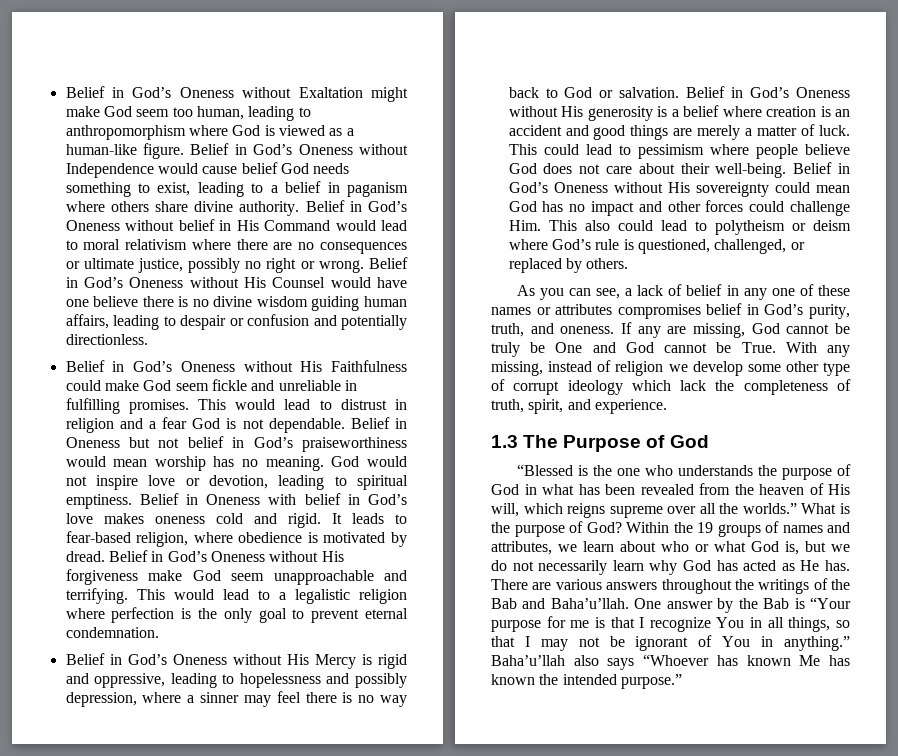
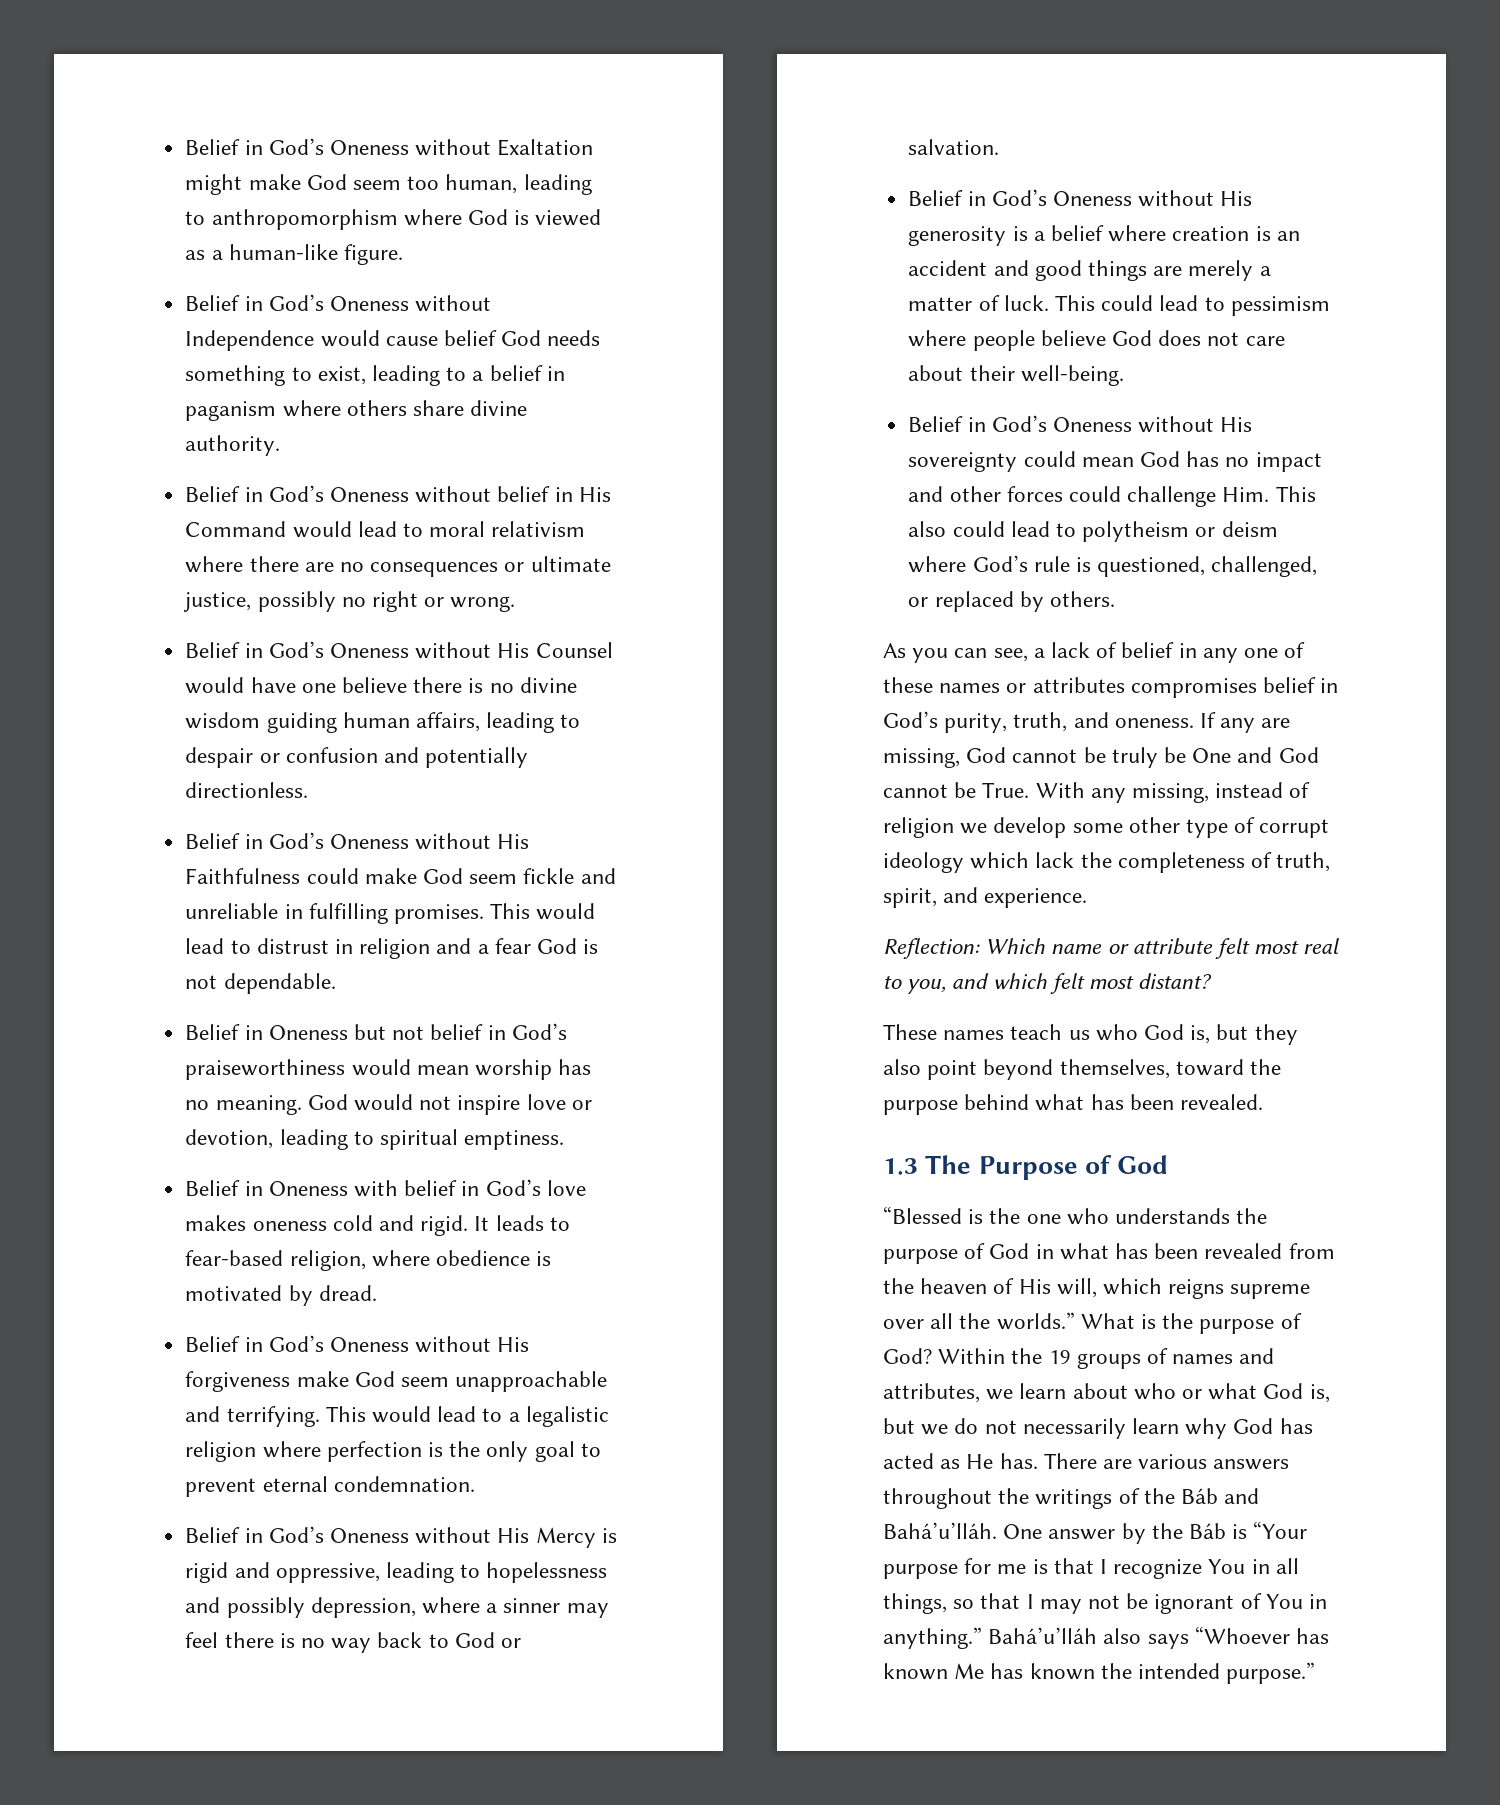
(184, 151) none -> (403, 254) //
(300, 208) none -> (281, 445) //
(364, 266) none -> (516, 604) //
(345, 425) none -> (336, 983) //
(132, 501) none -> (565, 1140) //
(105, 556) none -> (377, 1293) //
(680, 92) none -> (1000, 147) //
(787, 170) none -> (1124, 375) //
(667, 406) none -> [883,938,1341,959] [883,973,1213,994] [883,1024,1298,1045] [883,1059,1282,1080] [883,1094,1264,1115] // Reflection: Which name or attribute felt most real to you, and which felt most distant? // These names teach us who God is, but they also point beyond themselves, toward the purpose behind what has been revealed.
[491,598,629,609] Bab and Baha’u’llah. -> [1181,1488,1260,1504] [883,1522,997,1539] Báb and Bahá’u’lláh.
[763,598,790,609] Bab -> [1189,1523,1227,1539] Báb
[491,655,565,666] Baha’u’llah -> [988,1627,1098,1644] Bahá’u’lláh

